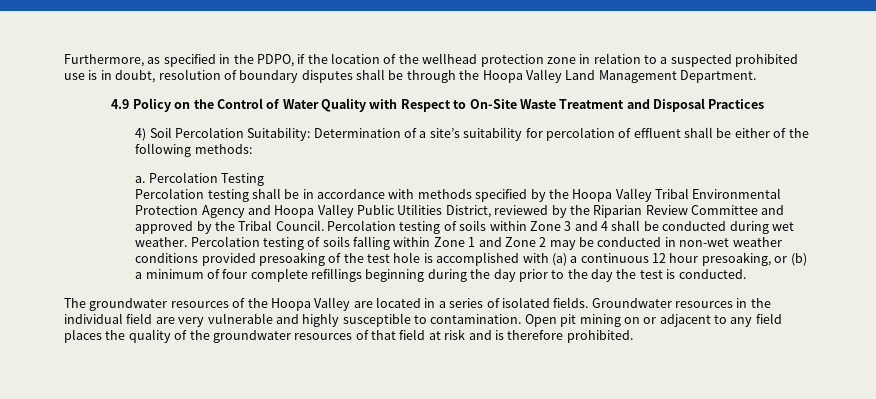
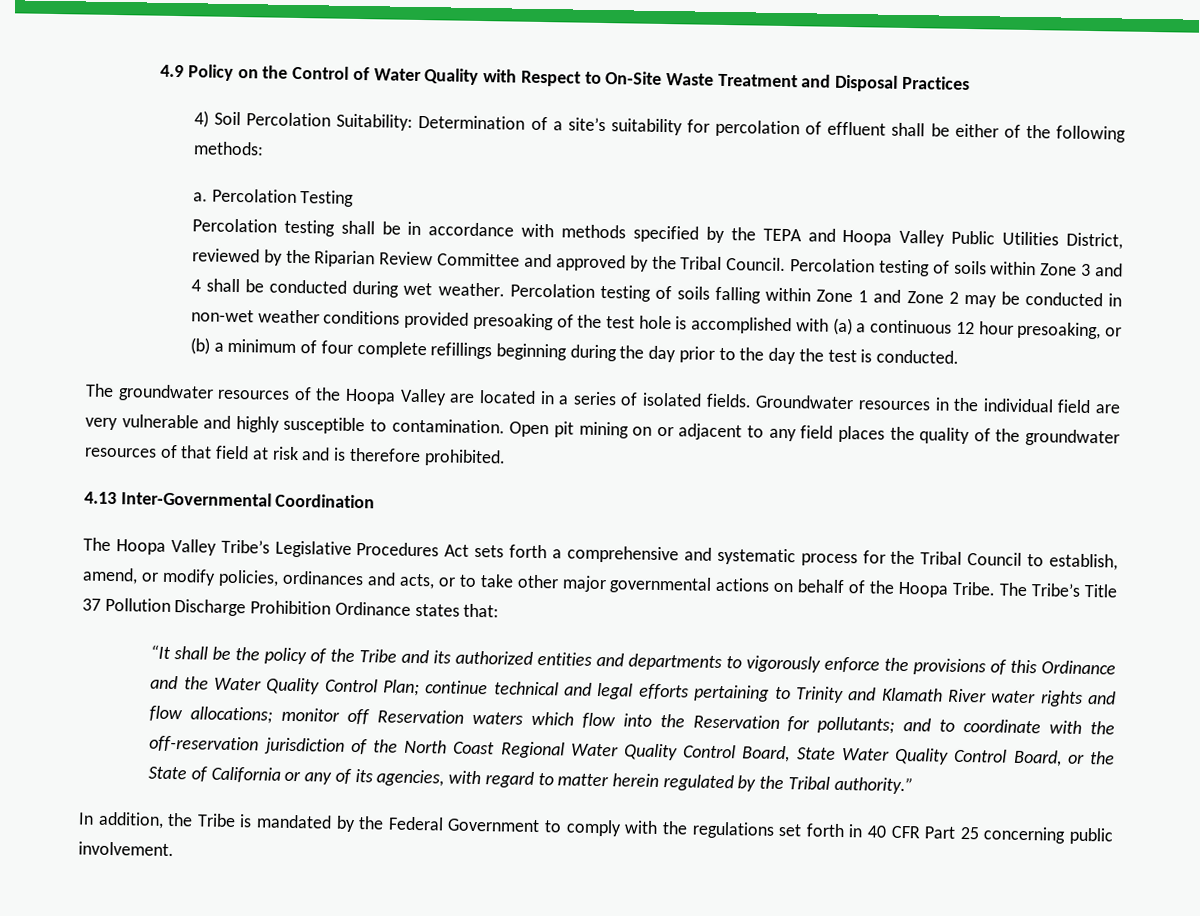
[64,53,799,67] [64,69,756,83] Furthermore, as specified in the PDPO, if the location of the wellhead protection zone in relation to a suspected prohibited use is in doubt, resolution of boundary disputes shall be through the Hoopa Valley Land Management Department. // -> (160, 71) none
[572,188,782,202] [135,205,245,218] Hoopa Valley Tribal Environmental Protection Agency -> [762,228,802,242] TEPA
(633, 336) none -> [84,491,376,509] [83,537,1119,571] [82,567,1118,598] [82,597,500,618] [150,644,1117,676] [150,675,1117,707] [149,705,1115,735] [149,735,1116,767] [148,766,914,795] [78,811,1113,845] [78,841,174,857] // 4.13 Inter-Governmental Coordination // The Hoopa Valley Tribe’s Legislative Procedures Act sets forth a comprehensive and systematic process for the Tribal Council to establish, amend, or modify policies, ordinances and acts, or to take other major governmental actions on behalf of the Hoopa Tribe. The Tribe’s Title 37 Pollution Discharge Prohibition Ordinance states that: // “It shall be the policy of the Tribe and its authorized entities and departments to vigorously enforce the provisions of this Ordinance and the Water Quality Control Plan; continue technical and legal efforts pertaining to Trinity and Klamath River water rights and flow allocations; monitor off Reservation waters which flow into the Reservation for pollutants; and to coordinate with the off-reservation jurisdiction of the North Coast Regional Water Quality Control Board, State Water Quality Control Board, or the State of California or any of its agencies, with regard to matter herein regulated by the Tribal authority.” // In addition, the Tribe is mandated by the Federal Government to comply with the regulations set forth in 40 CFR Part 25 concerning public involvement.

